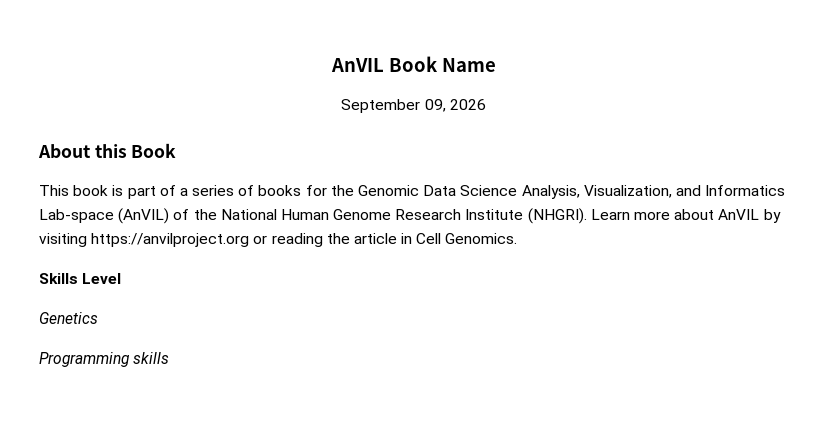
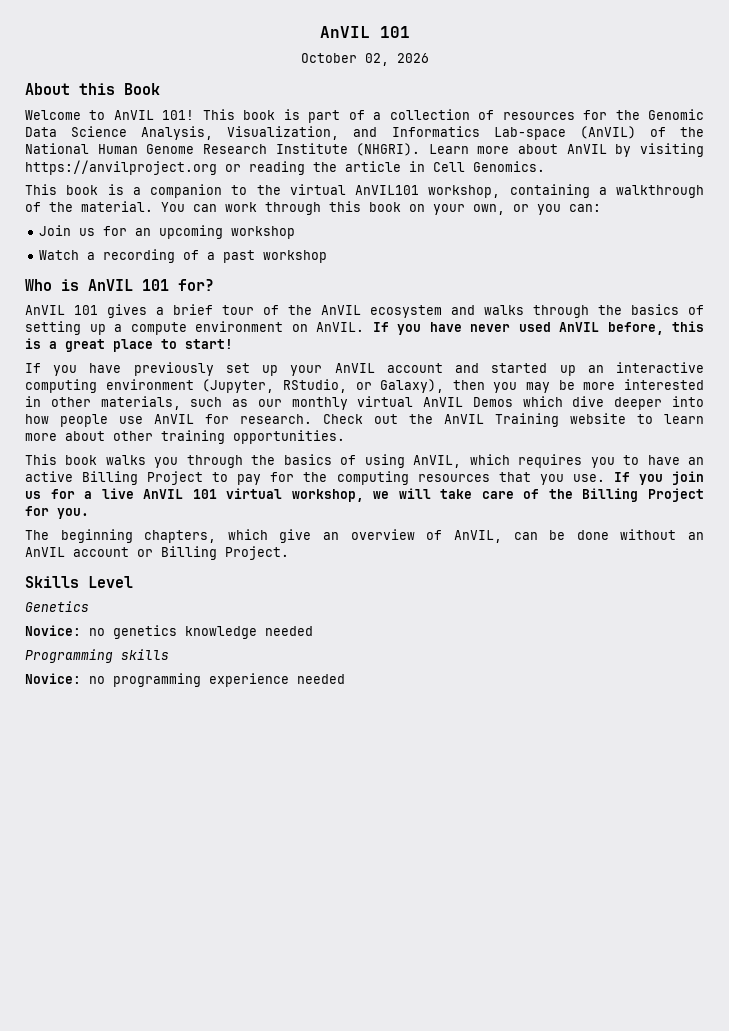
[330,56,496,72] [341,99,446,113] AnVIL Book Name // September 09, -> [319,26,410,38] [300,53,389,66] AnVIL 101 // October 02,
(177, 150) none -> [25,110,195,120] Welcome to AnVIL 101!
[192,185,302,196] series of books -> [389,109,575,120] collection of resources
[39,273,122,284] [39,312,98,324] [39,352,170,367] Skills Level // Genetics // Programming skills -> [25,184,704,198] [25,201,601,215] [39,225,296,239] [39,249,328,263] [25,279,214,291] [25,304,704,318] [25,321,704,335] [25,338,233,352] [25,362,705,376] [25,379,704,393] [25,396,704,410] [25,413,704,427] [25,430,345,444] [25,454,704,468] [25,471,704,485] [25,488,704,502] [25,506,89,519] [25,529,705,543] [25,546,289,560] [25,576,133,588] [25,601,89,612] [25,625,313,639] [25,649,169,663] [25,673,345,687] This book is a companion to the virtual AnVIL101 workshop, containing a walkthrough of the material. You can work through this book on your own, or you can: // Join us for an upcoming workshop // Watch a recording of a past workshop // Who is AnVIL 101 for? // AnVIL 101 gives a brief tour of the AnVIL ecosystem and walks through the basics of setting up a compute environment on AnVIL. If you have never used AnVIL before, this is a great place to start! // If you have previously set up your AnVIL account and started up an interactive computing environment (Jupyter, RStudio, or Galaxy), then you may be more interested in other materials, such as our monthly virtual AnVIL Demos which dive deeper into how people use AnVIL for research. Check out the AnVIL Training website to learn more about other training opportunities. // This book walks you through the basics of using AnVIL, which requires you to have an active Billing Project to pay for the computing resources that you use. If you join us for a live AnVIL 101 virtual workshop, we will take care of the Billing Project for you. // The beginning chapters, which give an overview of AnVIL, can be done without an AnVIL account or Billing Project. // Skills Level // Genetics // Novice: no genetics knowledge needed // Programming skills // Novice: no programming experience needed

